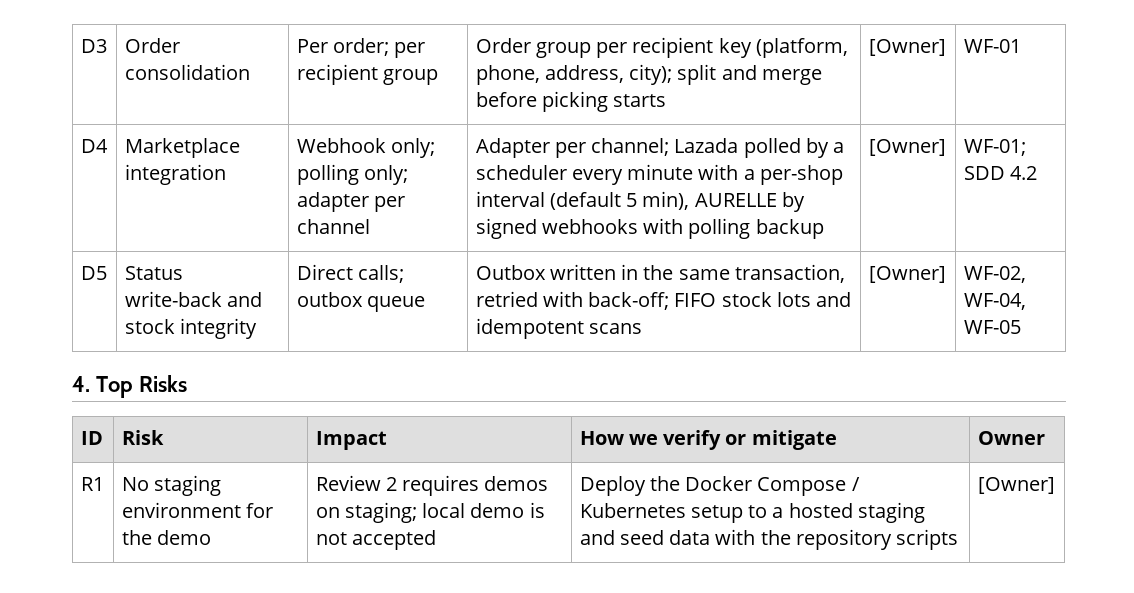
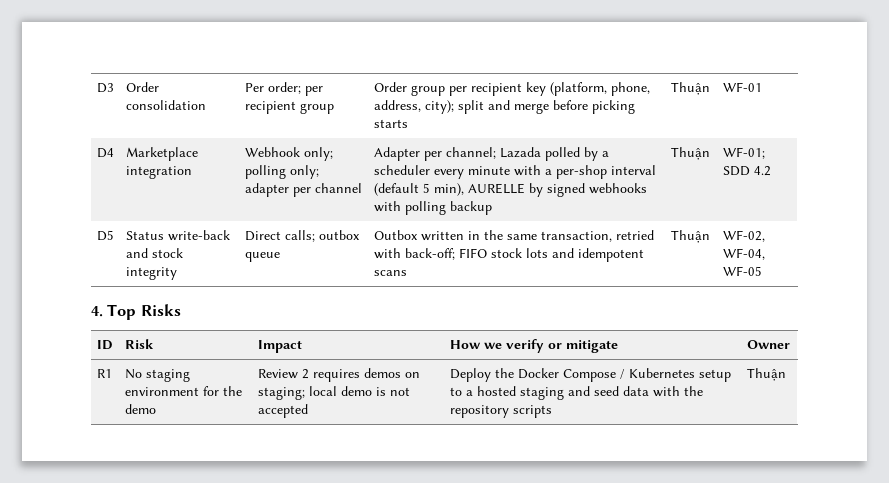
[868,39,946,56] [Owner] -> [670,82,710,95] Thuận
[868,139,946,156] [Owner] -> [670,147,710,160] Thuận
[868,266,946,283] [Owner] -> [670,230,710,243] Thuận
[977,477,1055,494] [Owner] -> [746,368,786,381] Thuận

